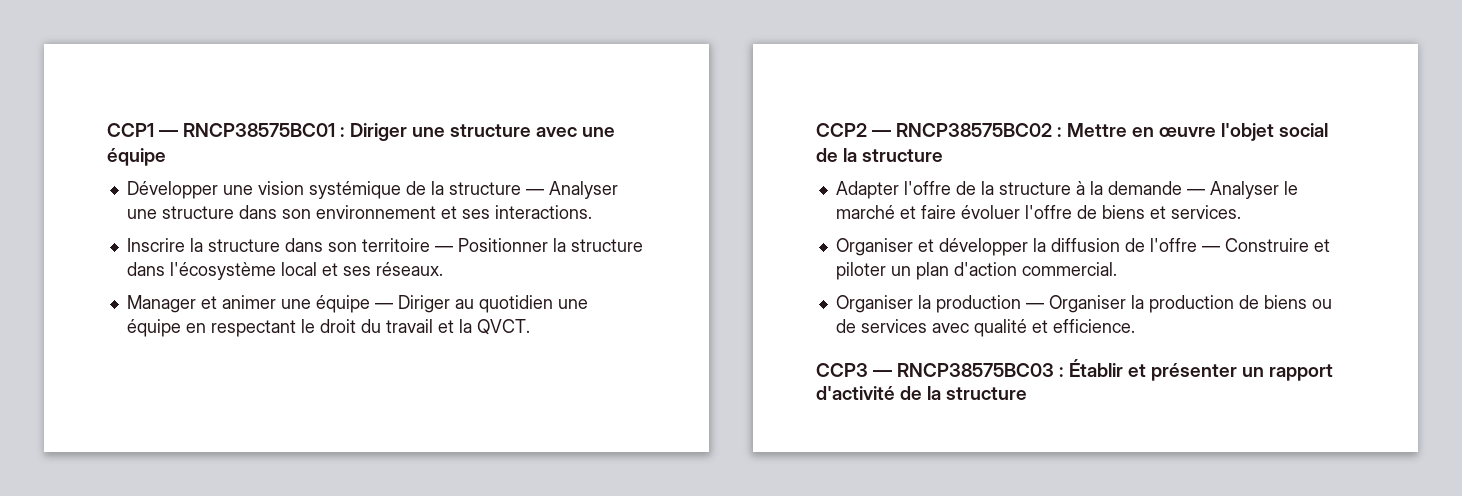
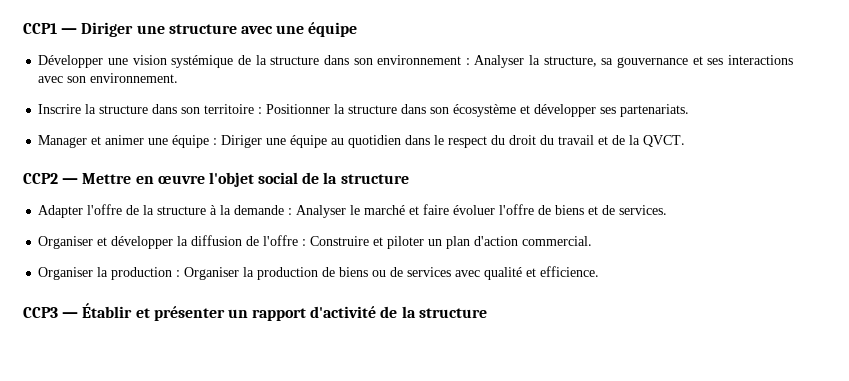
[183,123,345,137] RNCP38575BC01 : -> (78, 31) none
[525,181,618,199] [126,205,592,219] — Analyser une structure dans son environnement et ses interactions. -> [323,55,793,68] [38,73,179,83] dans son environnement : Analyser la structure, sa gouvernance et ses interactions avec son environnement.
[434,246,453,252] — -> [258,107,263,114] :
[169,262,443,280] l'écosystème local et ses réseaux. -> [430,104,690,117] son écosystème et développer ses partenariats.
[374,295,588,313] [126,319,315,337] — Diriger au quotidien une équipe en respectant le -> [213,135,506,148] : Diriger une équipe au quotidien dans le respect du
(454, 326) none -> [612,135,626,145] de
[896,123,1062,137] RNCP38575BC02 : -> (79, 181) none
[1186,189,1205,195] — -> [288,208,293,215] :
(1166, 212) none -> [602,205,616,215] de
[1201,246,1220,252] — -> [302,239,307,246] :
[1025,303,1044,309] — -> [176,270,181,277] :
[897,363,1064,377] RNCP38575BC03 : -> (79, 315) none

